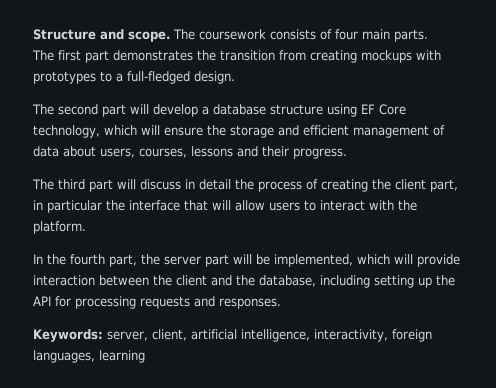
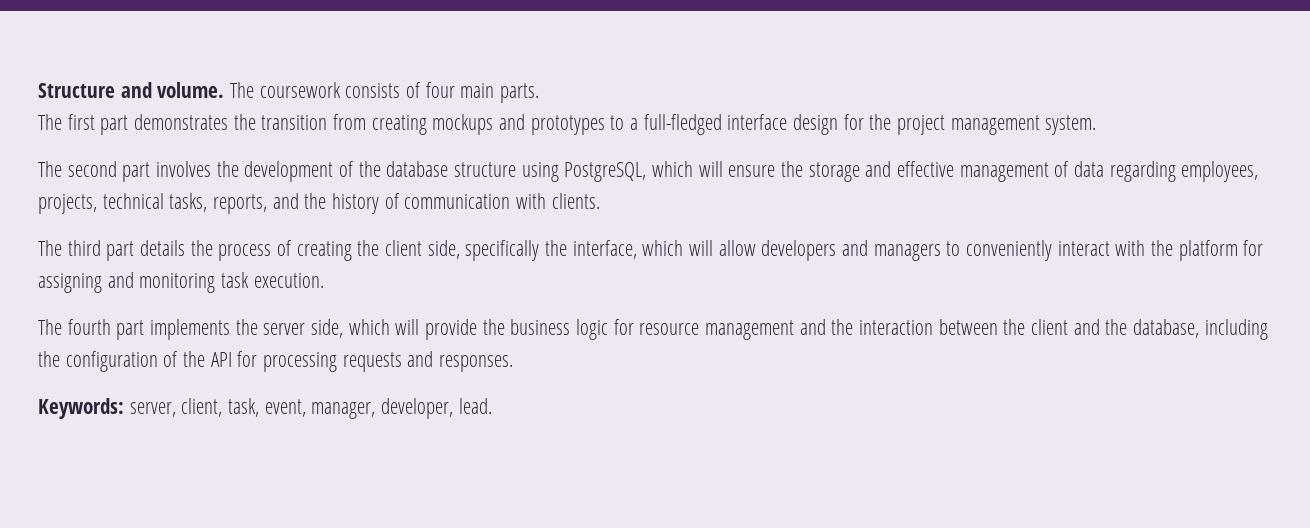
[128,31,170,42] scope. -> [157,82,225,98] volume.
[416,50,441,60] with -> [499,114,526,130] and
[194,71,235,84] [32,104,406,117] [33,125,100,138] design. // The second part will develop a database structure using EF Core technology, -> [727,114,1097,135] [38,161,647,182] interface design for the project management system. // The second part involves the development of the database structure using PostgreSQL,
[303,125,349,136] efficient -> [897,161,955,177] effective
[63,146,347,159] about users, courses, lessons and their progress. -> [1109,161,1259,182] [38,193,600,214] regarding employees, projects, technical tasks, reports, and the history of communication with clients.
[117,179,231,190] will discuss in detail -> [140,240,186,256] details
[430,179,458,192] [33,200,417,213] [33,221,86,234] [33,254,460,267] part, in particular the interface that will allow users to interact with the platform. // In the fourth part, the server part will be implemented, which will provide -> [427,240,1264,261] [38,272,324,293] [38,319,854,340] side, specifically the interface, which will allow developers and managers to conveniently interact with the platform for assigning and monitoring task execution. // The fourth part implements the server side, which will provide the business logic for resource management and the
[374,275,432,288] setting up -> [38,351,179,372] the configuration of
[191,329,432,342] [33,350,145,363] artificial intelligence, interactivity, foreign languages, learning -> [228,398,492,419] task, event, manager, developer, lead.

